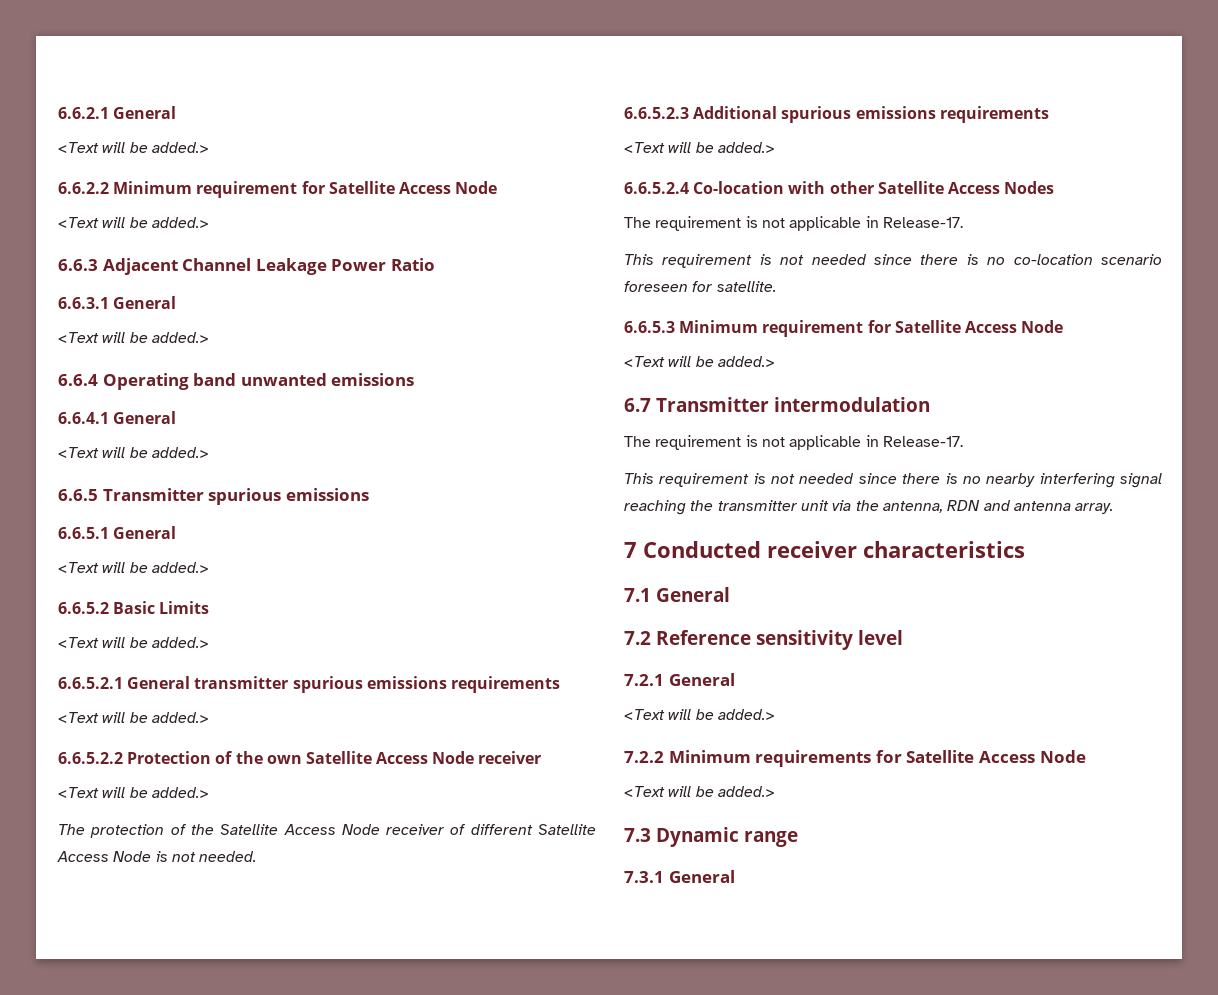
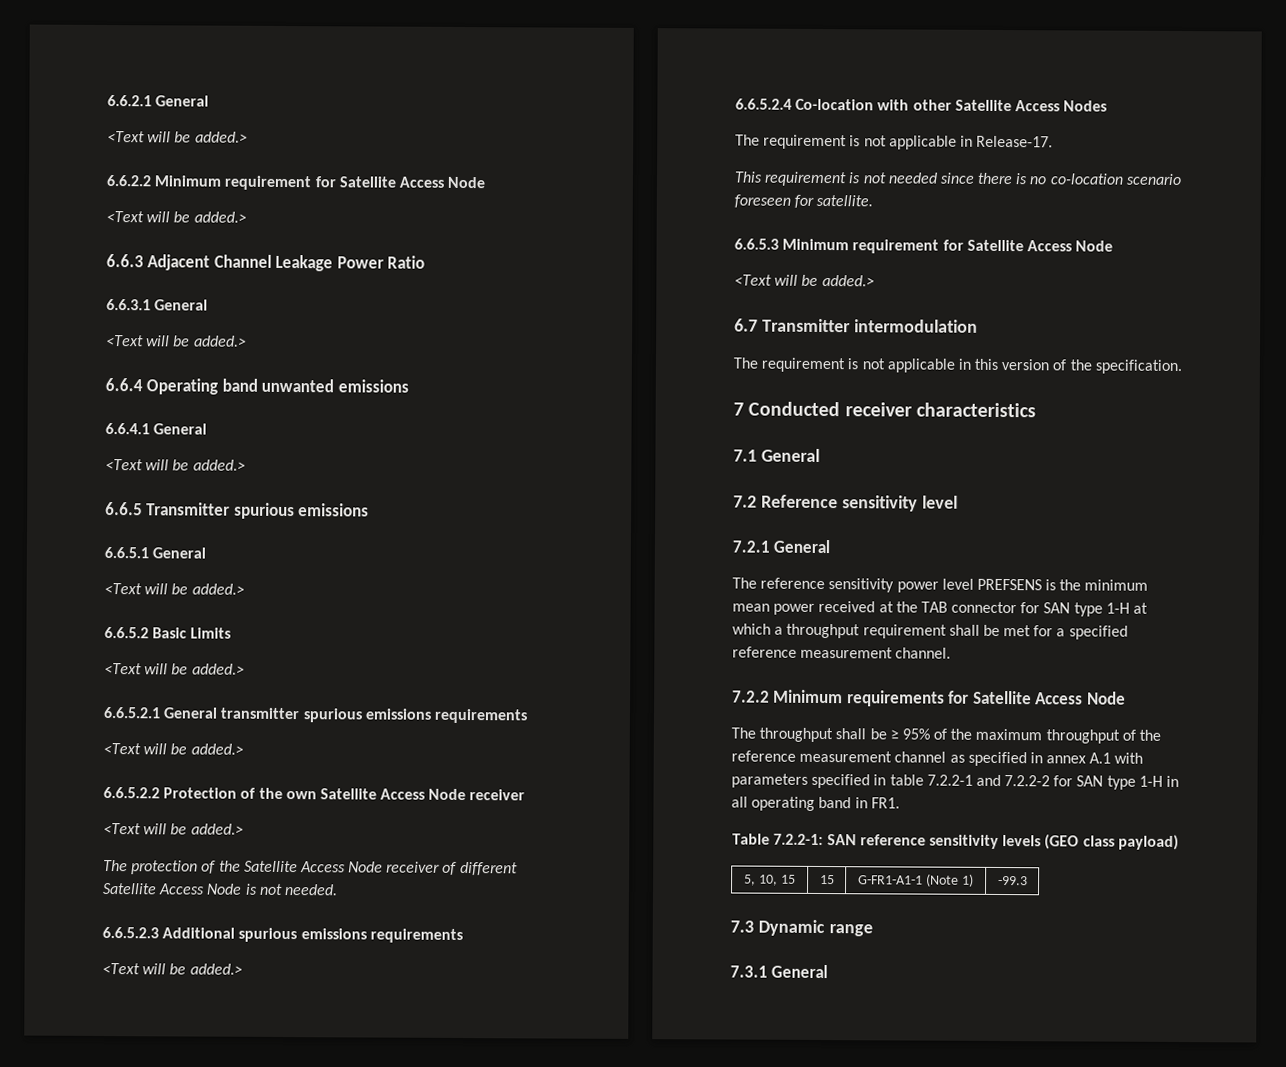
[882,436,963,447] [624,473,1162,488] [624,500,1114,515] Release-17. // This requirement is not needed since there is no nearby interfering signal reaching the transmitter unit via the antenna, RDN and antenna array. -> [974,358,1182,375] this version of the specification.
[624,709,775,720] <Text will be added.> -> [732,577,1149,593] [732,600,1149,617] [732,623,1128,640] [732,646,952,659] The reference sensitivity power level PREFSENS is the minimum mean power received at the TAB connector for SAN type 1-H at which a throughput requirement shall be met for a specified reference measurement channel.
[624,786,775,797] <Text will be added.> -> [731,727,1162,744] [731,750,1144,767] [731,773,1180,790] [731,796,900,811] [732,833,1179,850] [744,874,796,886] [819,874,835,885] [858,873,974,887] [997,875,1028,886] The throughput shall be ≥ 95% of the maximum throughput of the reference measurement channel as specified in annex A.1 with parameters specified in table 7.2.2-1 and 7.2.2-2 for SAN type 1-H in all operating band in FR1. // Table 7.2.2-1: SAN reference sensitivity levels (GEO class payload) // 5, 10, 15 | 15 | G-FR1-A1-1 (Note 1) | -99.3

